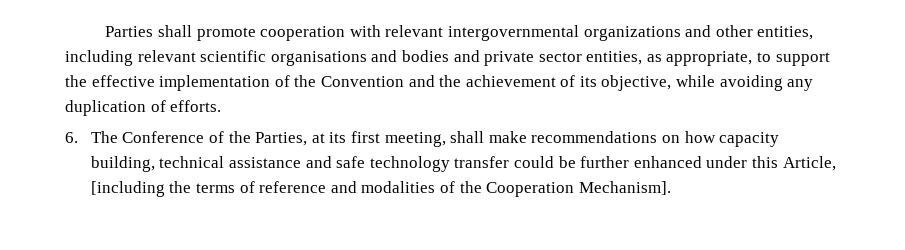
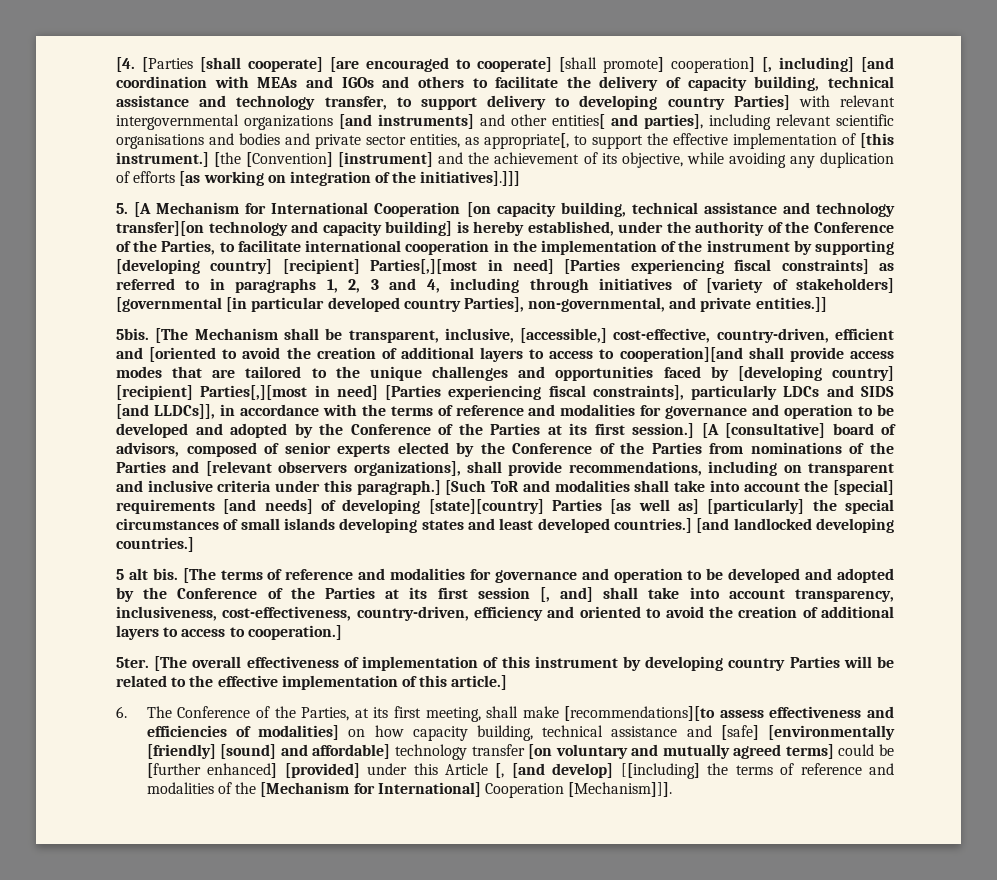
[105,25,814,41] Parties shall promote cooperation with relevant intergovernmental organizations and other entities, -> [116,57,894,73] [116,76,894,91] [116,95,895,110] [116,114,703,130] [4. [Parties [shall cooperate] [are encouraged to cooperate] [shall promote] cooperation] [, including] [and coordination with MEAs and IGOs and others to facilitate the delivery of capacity building, technical assistance and technology transfer, to support delivery to developing country Parties] with relevant intergovernmental organizations [and instruments] and other entities[ and parties],
[666,51,753,66] appropriate, -> [484,133,569,149] appropriate[,
[294,75,404,87] the Convention -> [860,133,894,148] [116,152,434,167] [this instrument.] [the [Convention] [instrument]
[170,100,222,112] efforts. -> [133,171,521,186] [116,202,896,217] [116,221,895,236] [116,240,894,255] [116,259,894,274] [116,278,895,293] [116,297,827,312] [116,328,894,343] [116,347,894,362] [116,366,895,381] [116,385,894,400] [116,404,894,419] [116,423,896,438] [116,442,894,457] [116,461,894,476] [116,480,895,495] [116,499,895,514] [116,518,895,533] [116,537,194,552] [116,568,894,583] [116,587,894,602] [116,606,895,621] [116,625,342,640] [116,656,894,671] [116,675,508,690] efforts [as working on integration of the initiatives].]]] // 5. [A Mechanism for International Cooperation [on capacity building, technical assistance and technology transfer][on technology and capacity building] is hereby established, under the authority of the Conference of the Parties, to facilitate international cooperation in the implementation of the instrument by supporting [developing country] [recipient] Parties[,][most in need] [Parties experiencing fiscal constraints] as referred to in paragraphs 1, 2, 3 and 4, including through initiatives of [variety of stakeholders] [governmental [in particular developed country Parties], non-governmental, and private entities.]] // 5bis. [The Mechanism shall be transparent, inclusive, [accessible,] cost-effective, country-driven, efficient and [oriented to avoid the creation of additional layers to access to cooperation][and shall provide access modes that are tailored to the unique challenges and opportunities faced by [developing country] [recipient] Parties[,][most in need] [Parties experiencing fiscal constraints], particularly LDCs and SIDS [and LLDCs]], in accordance with the terms of reference and modalities for governance and operation to be developed and adopted by the Conference of the Parties at its first session.] [A [consultative] board of advisors, composed of senior experts elected by the Conference of the Parties from nominations of the Parties and [relevant observers organizations], shall provide recommendations, including on transparent and inclusive criteria under this paragraph.] [Such ToR and modalities shall take into account the [special] requirements [and needs] of developing [state][country] Parties [as well as] [particularly] the special circumstances of small islands developing states and least developed countries.] [and landlocked developing countries.] // 5 alt bis. [The terms of reference and modalities for governance and operation to be developed and adopted by the Conference of the Parties at its first session [, and] shall take into account transparency, inclusiveness, cost-effectiveness, country-driven, efficiency and oriented to avoid the creation of additional layers to access to cooperation.] // 5ter. [The overall effectiveness of implementation of this instrument by developing country Parties will be related to the effective implementation of this article.]
[531,131,658,143] recommendations -> [564,706,894,721] [146,725,340,740] [recommendations][to assess effectiveness and efficiencies of modalities]
[336,156,836,172] [90,181,165,197] safe technology transfer could be further enhanced under this Article, [including -> [720,725,895,740] [146,744,895,760] [146,763,700,779] [safe] [environmentally [friendly] [sound] and affordable] technology transfer [on voluntary and mutually agreed terms] could be [further enhanced] [provided] under this Article [, [and develop] [[including]
[486,181,671,197] Cooperation Mechanism]. -> [260,782,673,798] [Mechanism for International] Cooperation [Mechanism]]].

